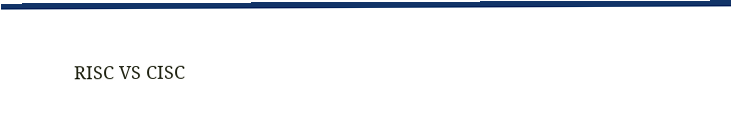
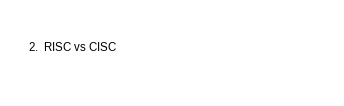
[73,65,143,80] RISC VS -> [29,42,87,51] 2. RISC vs

